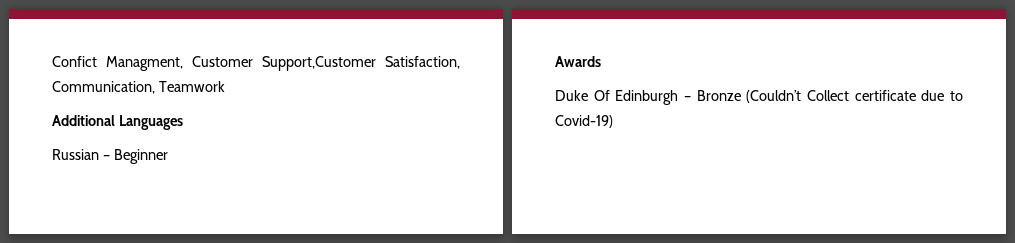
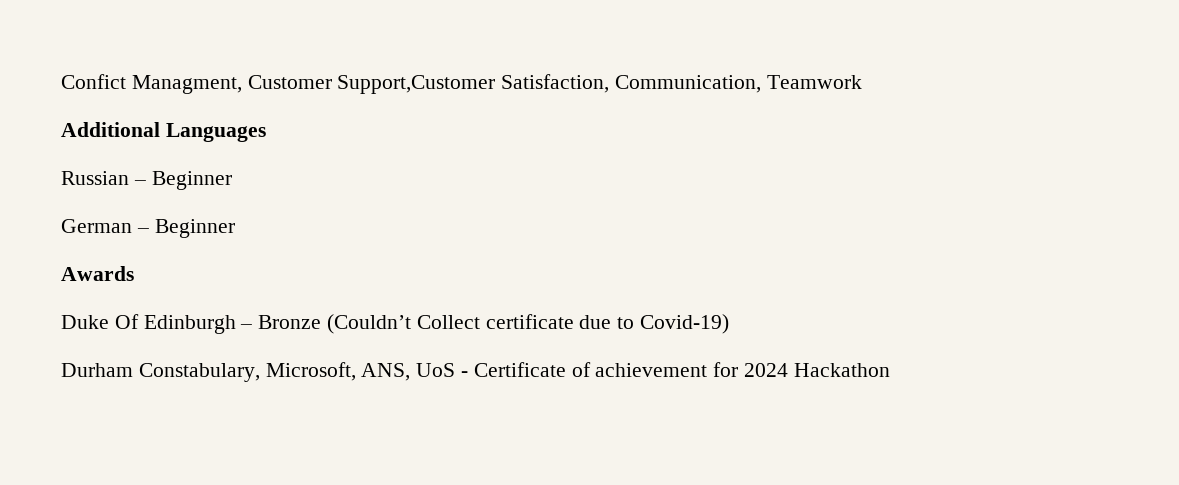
(168, 156) none -> [61,219,235,238] // German – Beginner
(613, 121) none -> [61,362,890,382] // Durham Constabulary, Microsoft, ANS, UoS - Certificate of achievement for 2024 Hackathon

